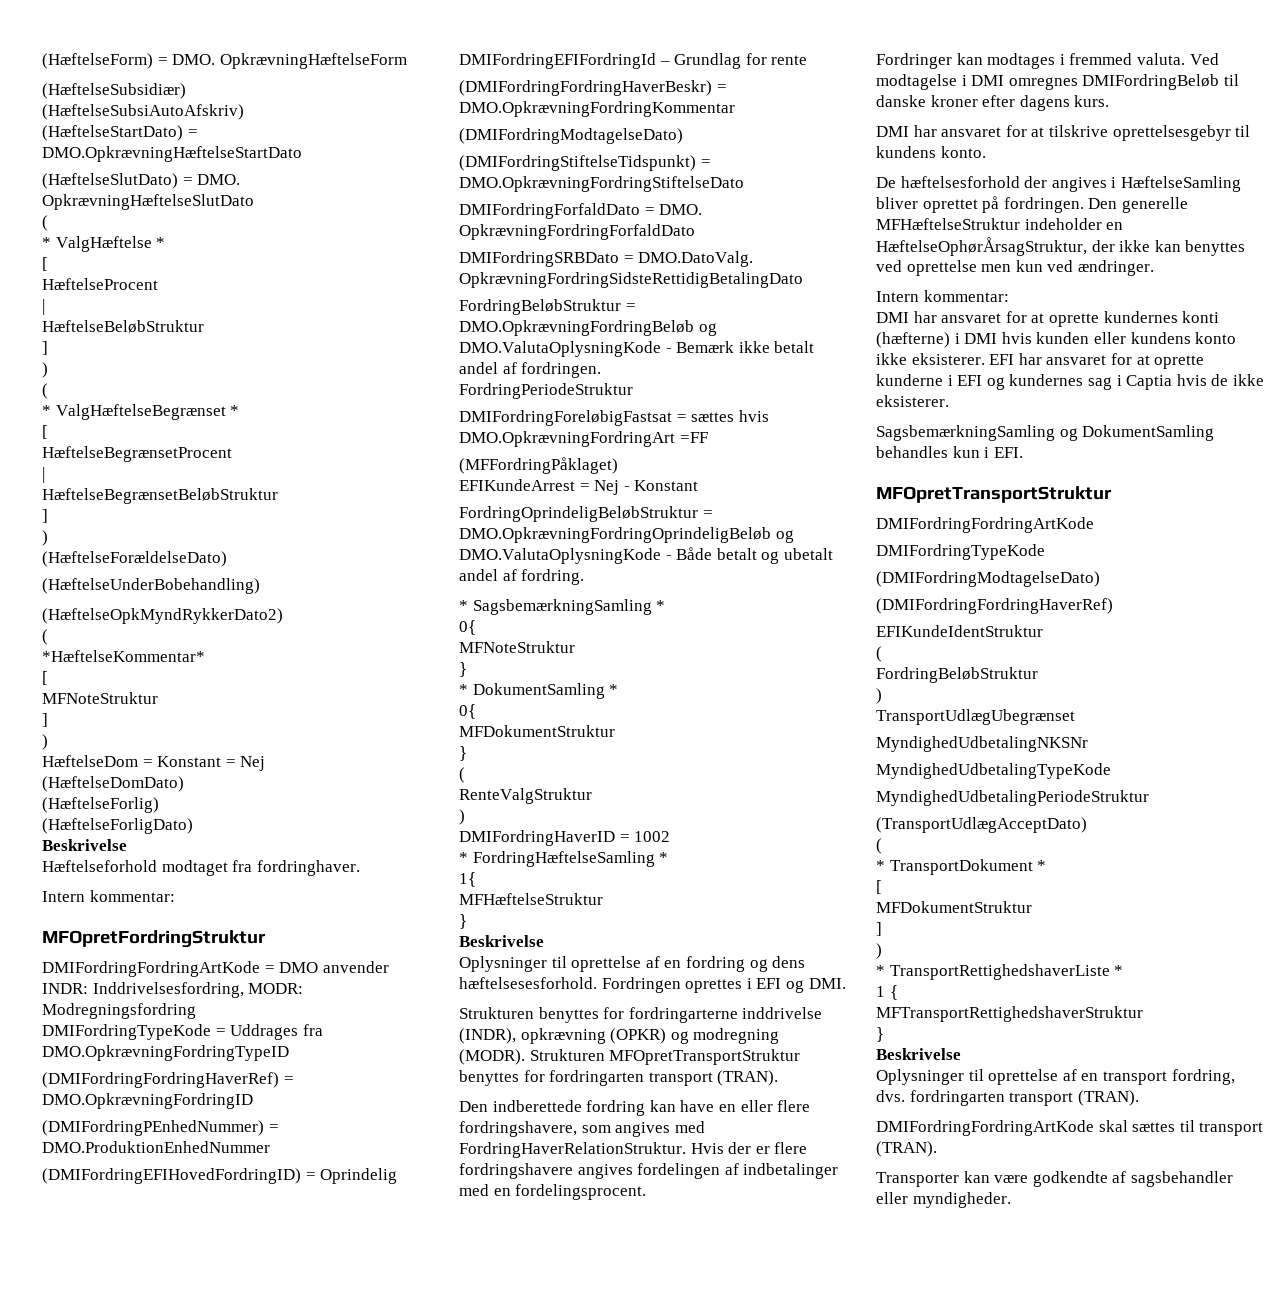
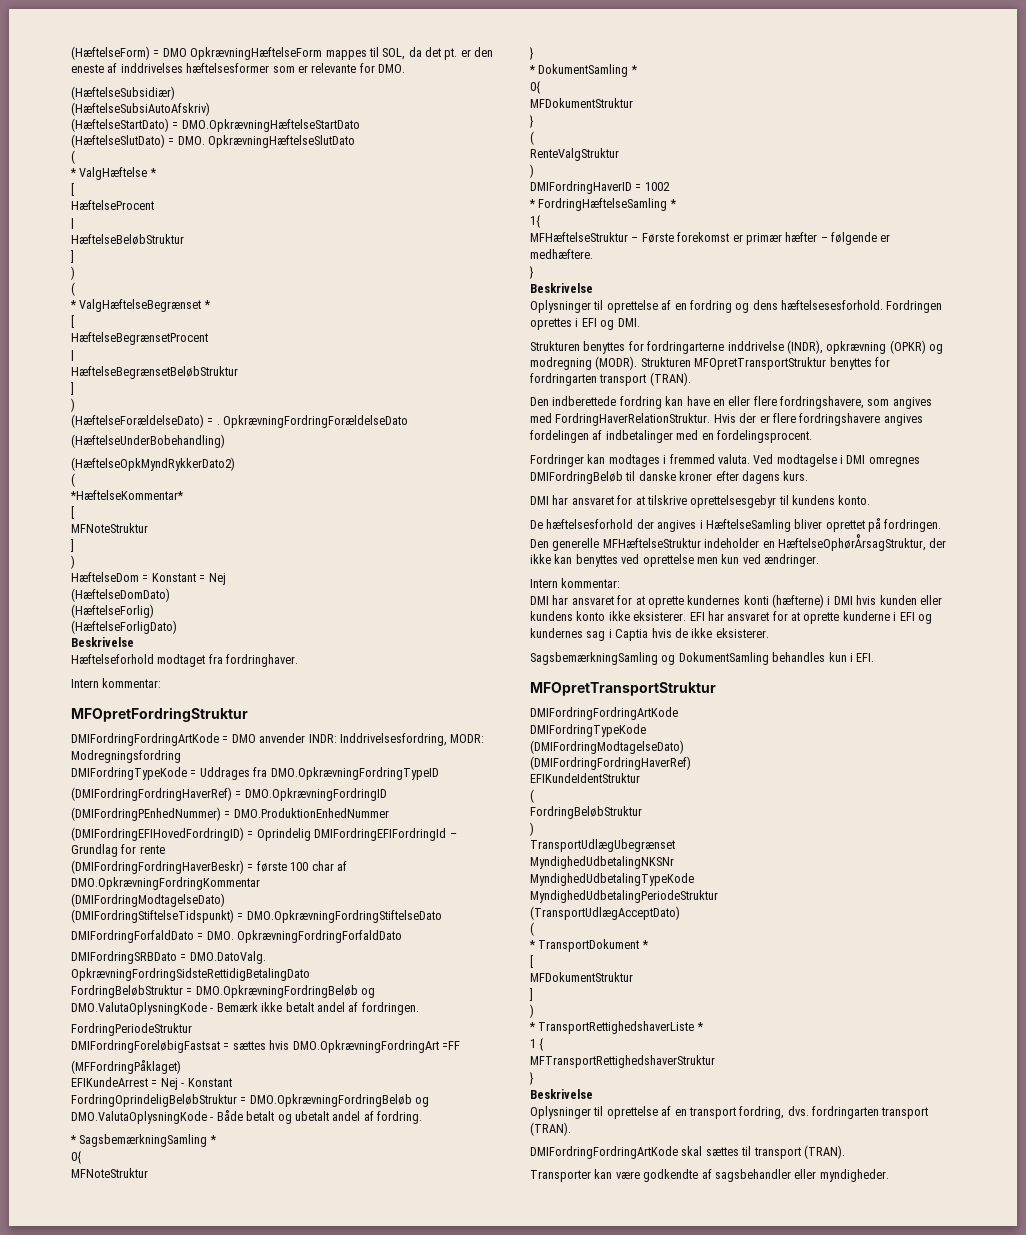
[172,53,407,69] DMO. OpkrævningHæftelseForm -> [162,47,494,60] [71,63,405,73] DMO OpkrævningHæftelseForm mappes til SOL, da det pt. er den eneste af inddrivelses hæftelsesformer som er relevante for DMO.
(227, 559) none -> [207,415,409,428] = . OpkrævningFordringForældelseDato
(727, 88) none -> [256,861,347,872] første 100 char af
[459,527,771,543] DMO.OpkrævningFordringOprindeligBeløb -> [249,1094,412,1107] DMO.OpkrævningFordringBeløb
(603, 899) none -> [631,232,891,245] [530,249,593,259] – Første forekomst er primær hæfter – følgende er medhæftere.

